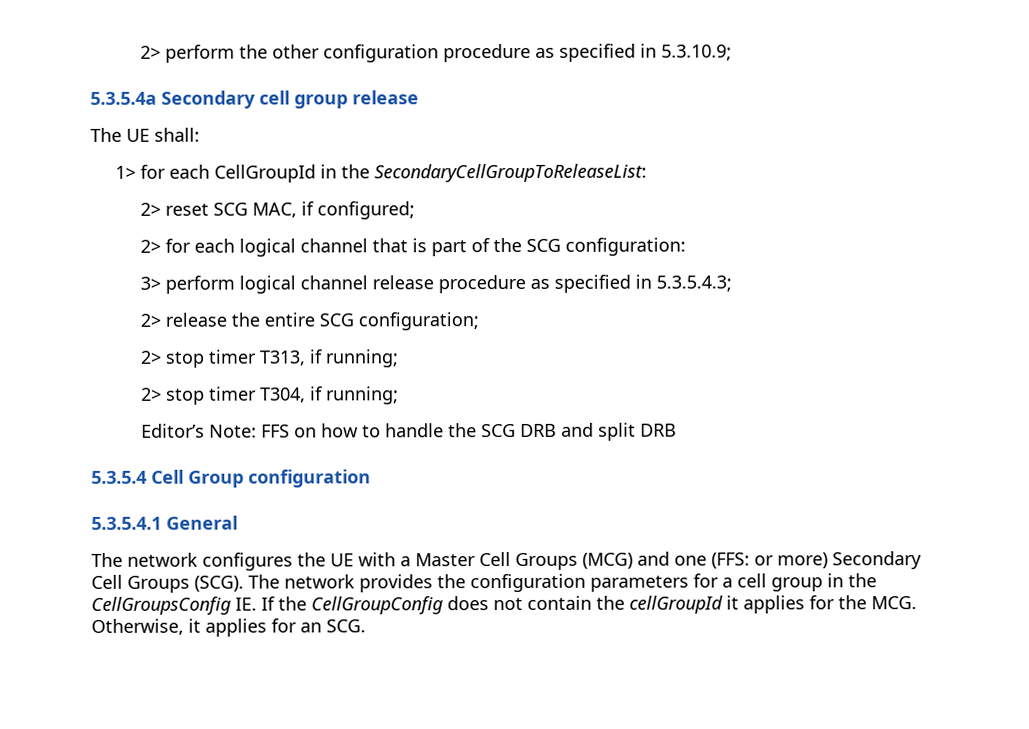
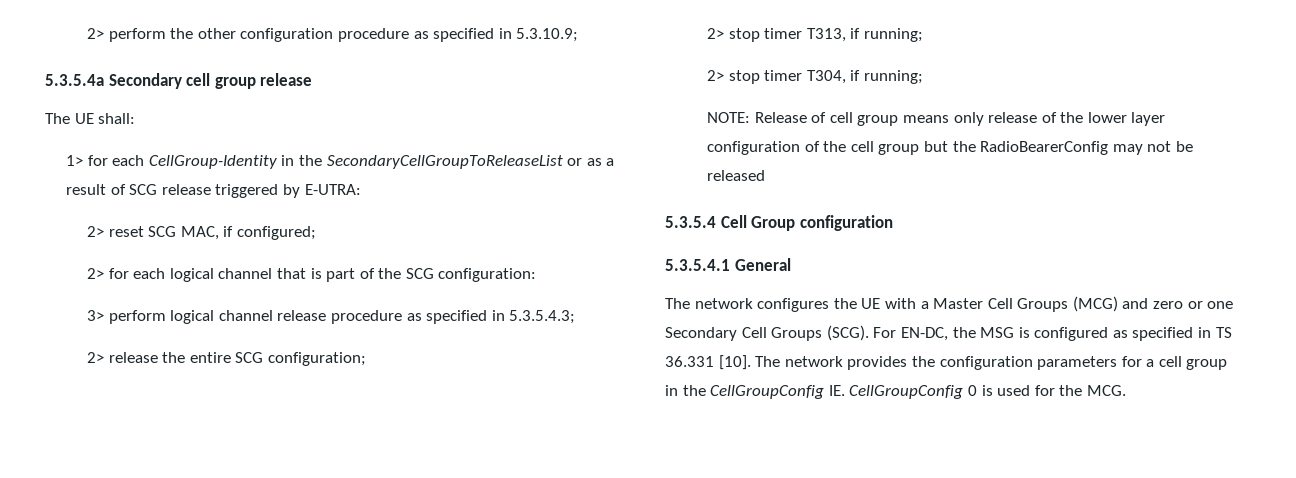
[214,163,648,183] CellGroupId in the SecondaryCellGroupToReleaseList: -> [148,155,615,169] [65,184,361,198] CellGroup-Identity in the SecondaryCellGroupToReleaseList or as a result of SCG release triggered by E-UTRA:
[141,422,678,441] Editor’s Note: FFS on how to handle the SCG DRB and split DRB -> [706,112,1166,126] [706,141,1193,155] [706,170,765,181] NOTE: Release of cell group means only release of the lower layer configuration of the cell group but the RadioBearerConfig may not be released
[674,551,922,570] [91,574,244,593] one (FFS: or more) Secondary Cell Groups (SCG). -> [1153,301,1234,309] [665,325,1232,341] [665,355,751,370] zero or one Secondary Cell Groups (SCG). For EN-DC, the MSG is configured as specified in TS 36.331 [10].
[91,595,917,615] [91,618,366,637] CellGroupsConfig IE. If the CellGroupConfig does not contain the cellGroupId it applies for the MCG. Otherwise, it applies for an SCG. -> [710,385,1126,399] CellGroupConfig IE. CellGroupConfig 0 is used for the MCG.

